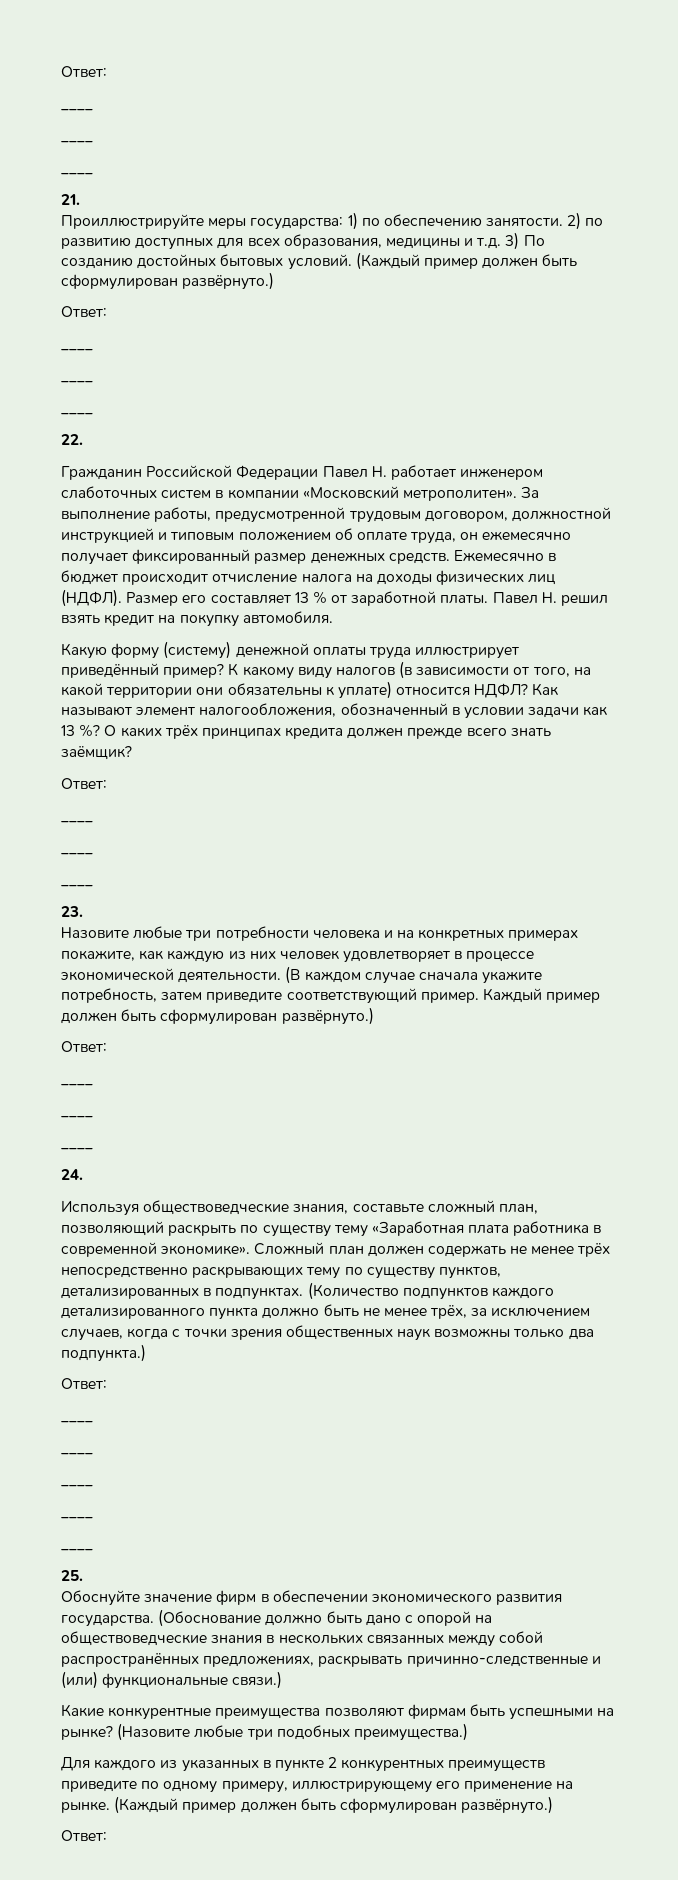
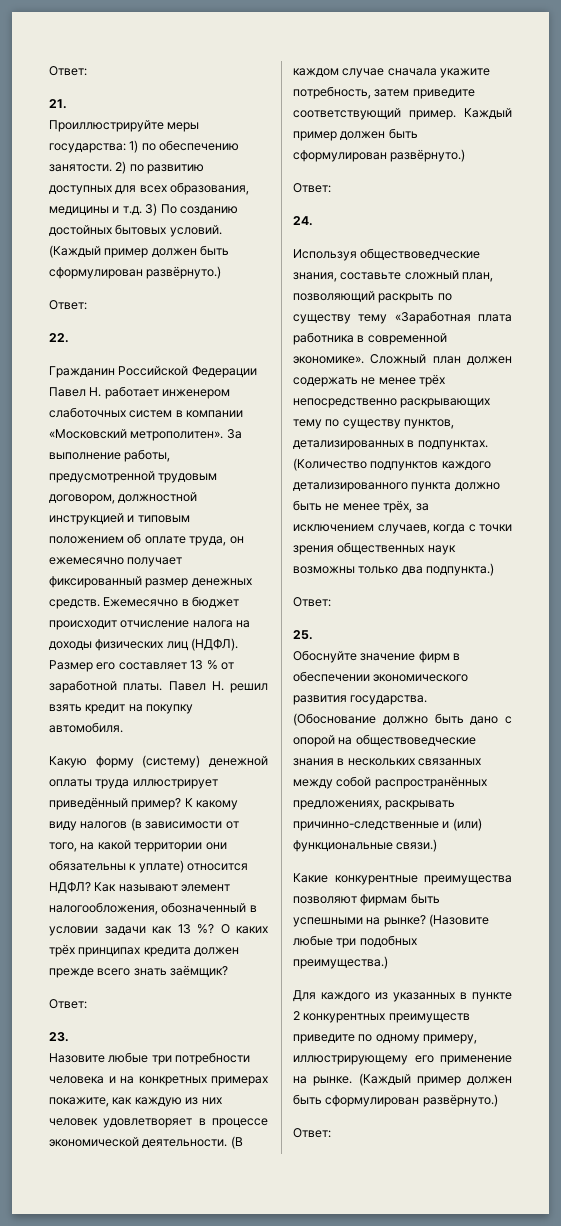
[61,66,107,77] [61,109,93,111] [61,141,93,143] [61,173,93,175] Ответ: // ____ // ____ // ____ -> [49,66,87,76] Ответ:
[61,349,93,351] [61,381,93,383] [61,413,93,415] // ____ // ____ // ____ -> (87, 305) none
[61,821,93,823] [61,853,93,855] [61,885,93,887] // ____ // ____ // ____ -> (87, 1004) none
[61,1084,93,1086] [61,1116,93,1118] [61,1148,93,1150] // ____ // ____ // ____ -> (331, 188) none
[61,1421,93,1423] [61,1453,93,1455] [61,1485,93,1487] [61,1517,93,1519] [61,1549,93,1551] // ____ // ____ // ____ // ____ // ____ -> (331, 602) none

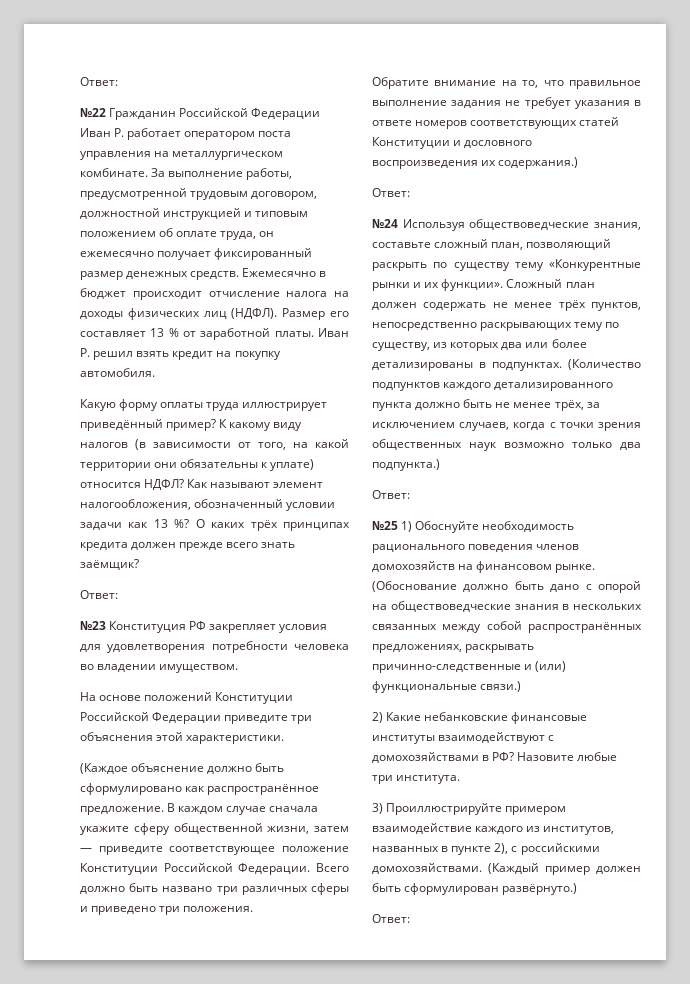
[49,66,87,76] [49,99,67,109] [49,120,200,132] [49,140,240,153] [49,161,205,174] [49,182,250,195] [49,203,238,216] [49,224,222,237] [49,245,230,258] [49,266,222,279] [49,300,87,310] [49,333,69,343] [49,366,257,378] [49,386,231,399] [49,407,244,418] [49,429,224,441] Ответ: // 21. // Проиллюстрируйте меры государства: 1) по обеспечению занятости. 2) по развитию доступных для всех образования, медицины и т.д. 3) По созданию достойных бытовых условий. (Каждый пример должен быть сформулирован развёрнуто.) // Ответ: // 22. // Гражданин Российской Федерации Павел Н. работает инженером слаботочных систем в компании «Московский метрополитен». -> [80,77,118,86] [80,108,321,120] [80,128,292,140] [80,151,284,160] [80,168,148,177] Ответ: // №22 Гражданин Российской Федерации Иван Р. работает оператором поста управления на металлургическом комбинате.
[168,681,224,691] Павел Н. -> [318,328,349,337] [80,348,90,357] Иван Р.
[142,755,268,768] (систему) денежной -> (159, 405) none
[249,905,257,912] в -> (284, 503) none
[49,1032,69,1042] [49,1052,251,1065] [49,1076,268,1086] [49,1097,222,1107] [49,1118,268,1128] [49,1136,243,1149] [293,68,491,78] [293,86,475,99] [293,108,512,120] [293,128,418,141] [293,149,466,162] [293,183,331,193] [293,216,313,226] 23. // Назовите любые три потребности человека и на конкретных примерах покажите, как каждую из них человек удовлетворяет в процессе экономической деятельности. (В каждом случае сначала укажите потребность, затем приведите соответствующий пример. Каждый пример должен быть сформулирован развёрнуто.) // Ответ: // 24. // -> [80,621,328,633] [80,641,349,653] [80,664,239,673] [80,692,294,704] [80,712,313,724] [80,732,285,744] [80,763,285,774] [80,783,320,795] [80,803,319,815] [80,823,349,835] [80,846,349,855] [80,863,349,875] [80,883,349,895] [80,906,254,915] [372,77,641,89] [372,97,641,109] [372,117,620,129] [372,137,533,149] [372,157,579,169] [372,188,410,197] [372,219,398,228] №23 Конституция РФ закрепляет условия для удовлетворения потребности человека во владении имуществом. // На основе положений Конституции Российской Федерации приведите три объяснения этой характеристики. // (Каждое объяснение должно быть сформулировано как распространённое предложение. В каждом случае сначала укажите сферу общественной жизни, затем — приведите соответствующее положение Конституции Российской Федерации. Всего должно быть названо три различных сферы и приведено три положения. // Обратите внимание на то, что правильное выполнение задания не требует указания в ответе номеров соответствующих статей Конституции и дословного воспроизведения их содержания.) // Ответ: // №24
[394,311,512,324] [293,332,447,345] [293,356,364,364] «Заработная плата работника в современной экономике». -> [549,259,641,271] [372,279,504,291] «Конкурентные рынки и их функции».
(446, 380) none -> [591,302,641,311] пунктов,
[342,419,455,429] [293,440,404,450] существу пунктов, детализированных -> [372,339,587,351] [372,362,473,371] существу, из которых два или более детализированы
[293,566,355,574] возможны -> [504,442,564,448] возможно
[293,630,313,640] [293,650,461,663] [293,671,469,682] [293,695,428,705] 25. // Обоснуйте значение фирм в обеспечении экономического развития государства. -> [372,521,575,533] [372,544,580,553] [372,561,596,573] №25 1) Обоснуйте необходимость рационального поведения членов домохозяйств на финансовом рынке.
[293,873,512,885] [293,893,440,906] [293,914,490,927] [293,935,417,948] [293,956,388,969] [293,990,512,1002] [293,1011,470,1023] [293,1034,478,1044] [293,1055,512,1065] [293,1076,353,1086] Какие конкурентные преимущества позволяют фирмам быть успешными на рынке? (Назовите любые три подобных преимущества.) // Для каждого из указанных в пункте 2 конкурентных преимуществ приведите по одному примеру, иллюстрирующему его применение на рынке. -> [372,712,588,724] [372,732,555,744] [372,752,618,763] [372,775,461,784] [372,803,567,815] [372,823,615,835] [372,843,600,855] [372,863,482,874] 2) Какие небанковские финансовые институты взаимодействуют с домохозяйствами в РФ? Назовите любые три института. // 3) Проиллюстрируйте примером взаимодействие каждого из институтов, названных в пункте 2), с российскими домохозяйствами.

